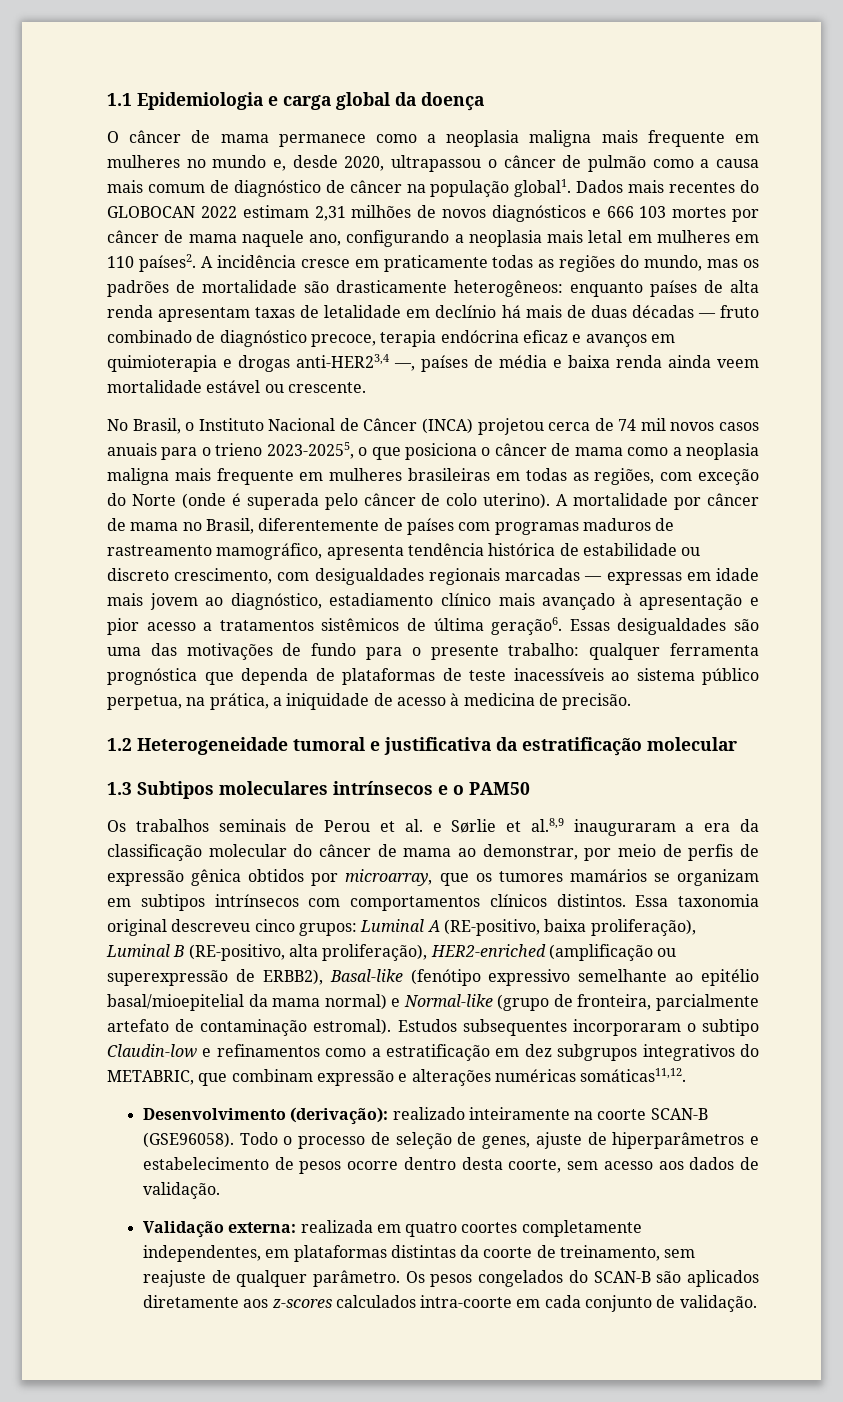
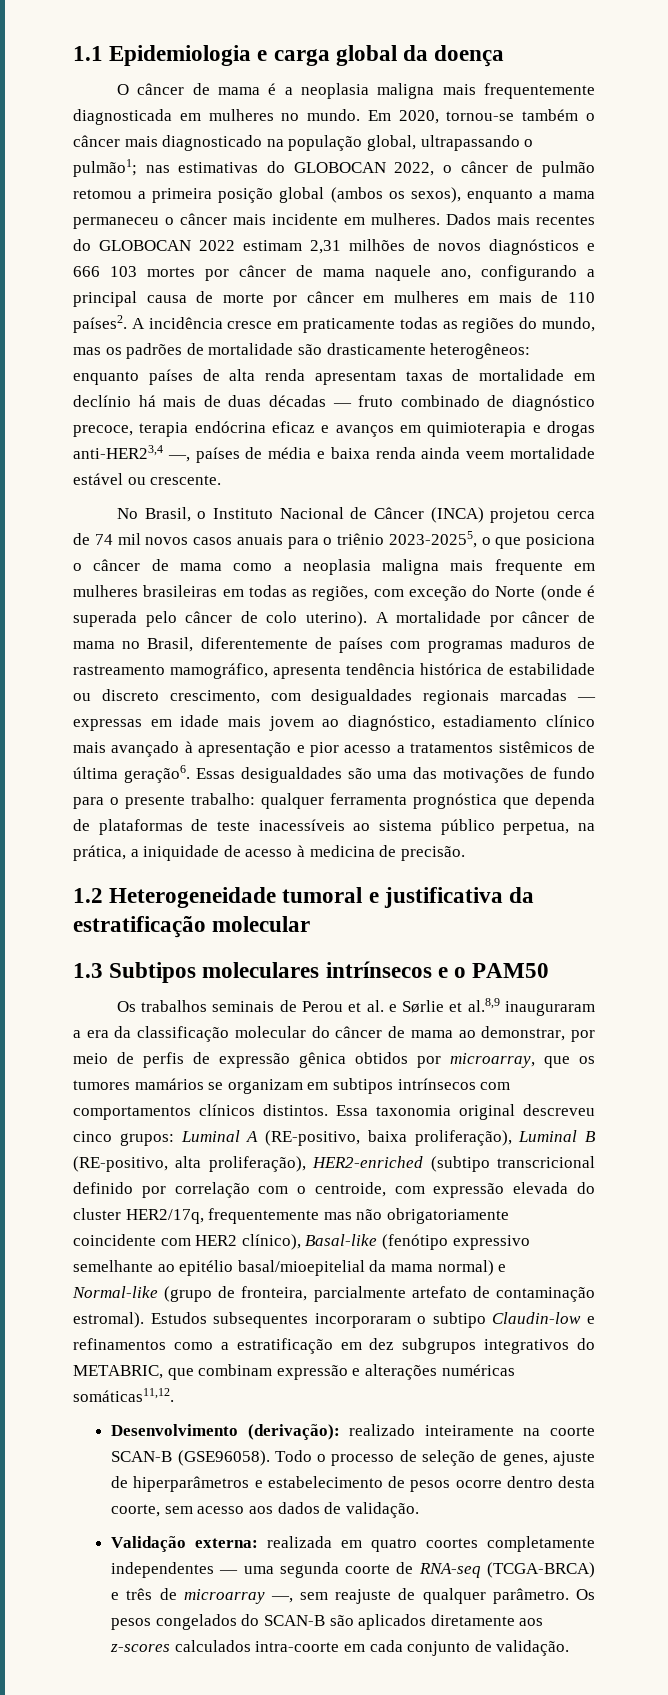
[278,130,725,147] permanece como a neoplasia maligna mais frequente -> [268,83,595,99] [73,109,172,125] é a neoplasia maligna mais frequentemente diagnosticada
[212,155,760,172] [107,179,572,197] mundo e, desde 2020, ultrapassou o câncer de pulmão como a causa mais comum de diagnóstico de câncer na população global1. -> [307,109,595,124] [73,135,534,151] [73,159,595,177] [73,187,596,203] [73,213,440,229] mundo. Em 2020, tornou-se também o câncer mais diagnosticado na população global, ultrapassando o pulmão1; nas estimativas do GLOBOCAN 2022, o câncer de pulmão retomou a primeira posição global (ambos os sexos), enquanto a mama permaneceu o câncer mais incidente em mulheres.
[468,230,623,247] neoplasia mais letal -> [73,291,354,307] principal causa de morte por câncer
(759, 238) none -> [498,291,559,303] mais de
[324,305,402,318] letalidade -> [479,369,565,381] mortalidade
[215,443,263,456] trieno -> [337,533,384,545] triênio
[548,944,677,961] [107,969,323,986] (amplificação ou superexpressão de ERBB2), -> [430,1156,595,1172] [73,1182,595,1198] [73,1208,509,1224] [73,1234,301,1250] (subtipo transcricional definido por correlação com o centroide, com expressão elevada do cluster HER2/17q, frequentemente mas não obrigatoriamente coincidente com HER2 clínico),
[142,1245,661,1262] independentes, em plataformas distintas da coorte de treinamento, -> [111,1562,595,1578] [111,1588,293,1604] independentes — uma segunda coorte de RNA-seq (TCGA-BRCA) e três de microarray —,

